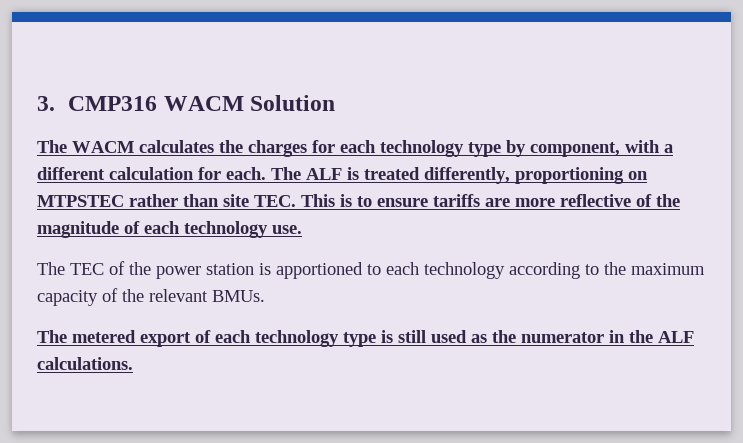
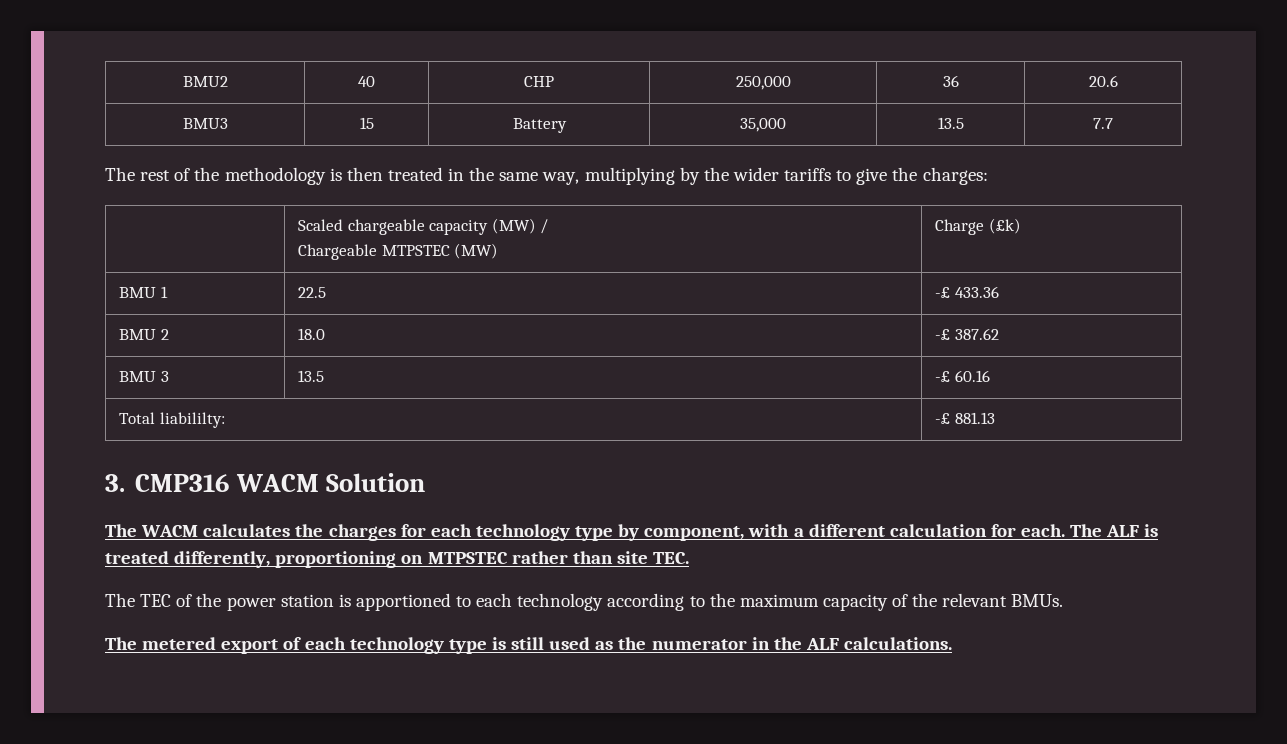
(37, 103) none -> [182,76,228,87] [358,76,375,87] [524,76,554,87] [735,76,791,90] [942,75,959,87] [1088,75,1118,87] [182,118,228,129] [359,117,374,129] [512,118,567,133] [740,118,786,132] [937,117,964,129] [1093,118,1113,129] [105,167,988,185] [298,218,549,235] [298,243,499,260] [935,218,1021,235] [119,286,168,298] [298,287,327,298] [935,286,999,298] [119,329,169,340] [298,328,326,340] [935,328,999,340] [119,371,169,382] [298,370,325,382] [935,370,990,382] [119,412,225,428] [935,412,995,424] BMU2 | 40 | CHP | 250,000 | 36 | 20.6 // BMU3 | 15 | Battery | 35,000 | 13.5 | 7.7 // The rest of the methodology is then treated in the same way, multiplying by the wider tariffs to give the charges: // | Scaled chargeable capacity (MW) / // Chargeable MTPSTEC (MW) | Charge (£k) // BMU 1 | 22.5 | -£ 433.36 // BMU 2 | 18.0 | -£ 387.62 // BMU 3 | 13.5 | -£ 60.16 // Total liabililty: | -£ 881.13 //
[301,194,680,207] [37,221,302,238] This is to ensure tariffs are more reflective of the magnitude of each technology use. -> (690, 558) none

